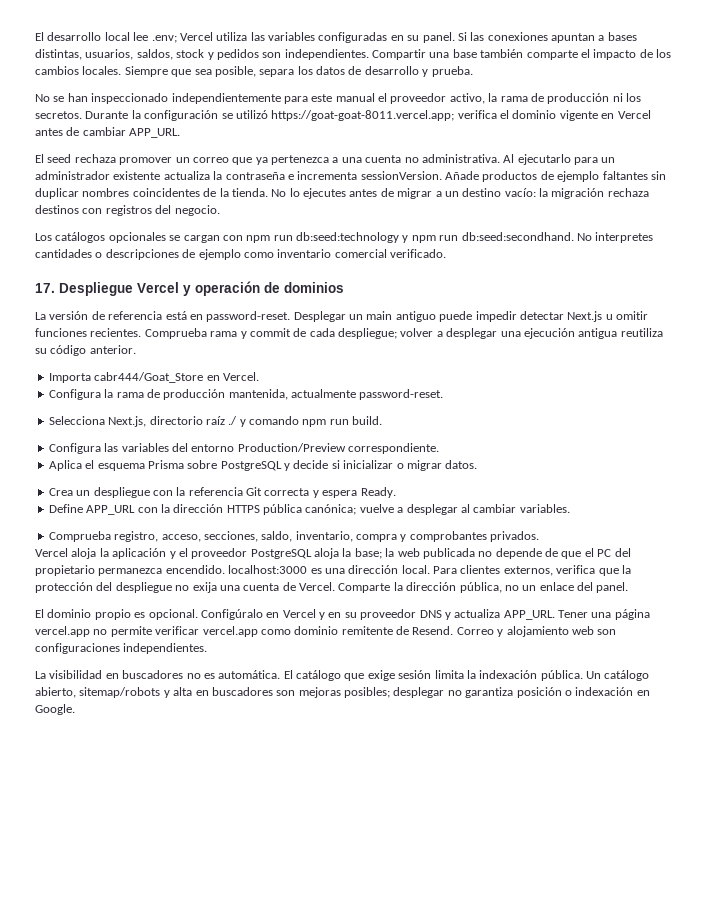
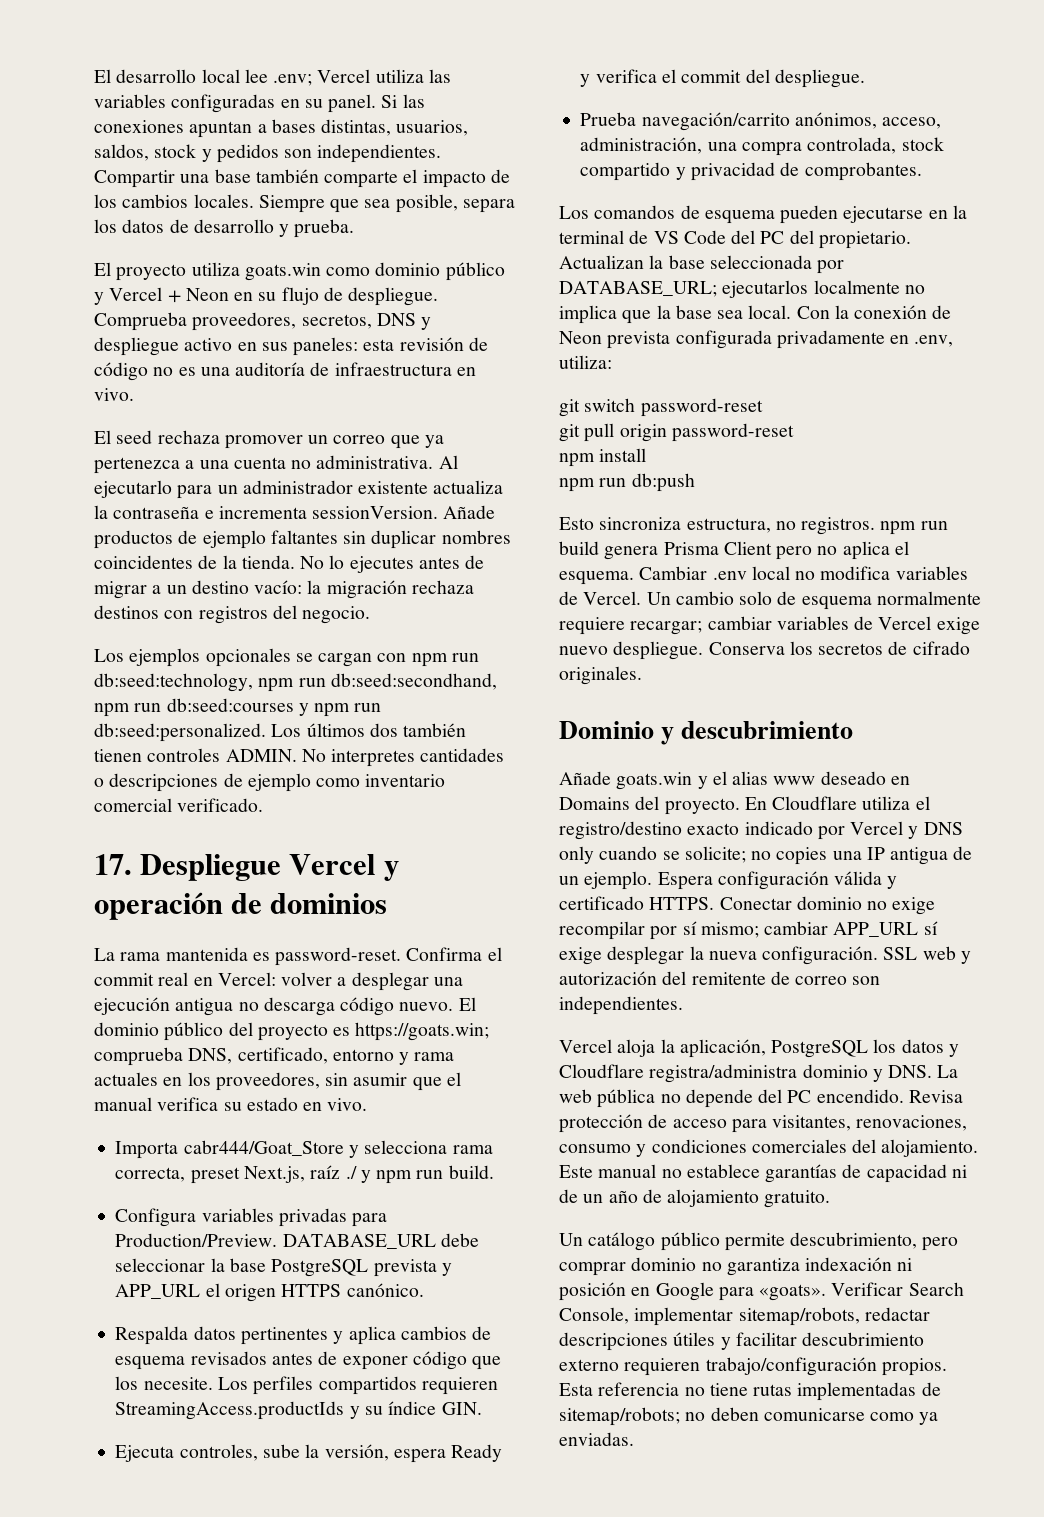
[35,93,641,104] [35,110,651,121] [35,127,181,138] No se han inspeccionado independientemente para este manual el proveedor activo, la rama de producción ni los secretos. Durante la configuración se utilizó https://goat-goat-8011.vercel.app; verifica el dominio vigente en Vercel antes de cambiar APP_URL. -> [94,262,505,281] [94,287,439,306] [94,312,432,331] [94,337,488,356] [94,362,476,381] [94,388,134,401] El proyecto utiliza goats.win como dominio público y Vercel + Neon en su flujo de despliegue. Comprueba proveedores, secretos, DNS y despliegue activo en sus paneles: esta revisión de código no es una auditoría de infraestructura en vivo.
[55,232,106,243] catálogos -> [129,648,201,667] ejemplos
[296,232,574,243] db:seed:technology y npm run db:seed:secondhand. -> [94,673,497,692] [94,698,382,717] [94,723,467,742] [94,748,297,762] db:seed:technology, npm run db:seed:secondhand, npm run db:seed:courses y npm run db:seed:personalized. Los últimos dos también tienen controles ADMIN.
[49,311,648,322] [35,328,397,339] versión de referencia está en password-reset. Desplegar un main antiguo puede impedir detectar Next.js u omitir funciones recientes. Comprueba rama y commit de cada despliegue; -> [120,947,502,966] [94,972,276,986] rama mantenida es password-reset. Confirma el commit real en Vercel:
[620,328,663,337] [35,345,136,356] [48,372,259,383] [48,389,444,400] [48,416,203,427] reutiliza su código anterior. // Importa cabr444/Goat_Store en Vercel. // Configura la rama de producción mantenida, actualmente password-reset. // Selecciona Next.js, directorio -> [238,997,476,1016] [94,1022,490,1041] [94,1047,455,1066] [94,1072,461,1091] [94,1097,368,1111] [115,1140,493,1159] [115,1166,305,1184] no descarga código nuevo. El dominio público del proyecto es https://goats.win; comprueba DNS, certificado, entorno y rama actuales en los proveedores, sin asumir que el manual verifica su estado en vivo. // Importa cabr444/Goat_Store y selecciona rama correcta, preset Next.js,
[249,416,299,425] comando -> (371, 1176) none
[104,443,439,454] [48,460,478,471] [48,487,396,498] [48,504,570,515] [48,531,540,542] [35,548,631,559] [35,565,631,576] [35,582,629,593] [35,609,650,620] [35,626,617,637] [35,643,208,654] [35,670,650,681] [35,687,650,698] [35,704,75,715] las variables del entorno Production/Preview correspondiente. // Aplica el esquema Prisma sobre PostgreSQL y decide si inicializar o migrar datos. // Crea un despliegue con la referencia Git correcta y espera Ready. // Define APP_URL con la dirección HTTPS pública canónica; vuelve a desplegar al cambiar variables. // Comprueba registro, acceso, secciones, saldo, inventario, compra y comprobantes privados. // Vercel aloja la aplicación y el proveedor PostgreSQL aloja la base; la web publicada no depende de que el PC del propietario permanezca encendido. localhost:3000 es una dirección local. Para clientes externos, verifica que la protección del despliegue no exija una cuenta de Vercel. Comparte la dirección pública, no un enlace del panel. // El dominio propio es opcional. Configúralo en Vercel y en su proveedor DNS y actualiza APP_URL. Tener una página vercel.app no permite verificar vercel.app como dominio remitente de Resend. Correo y alojamiento web son configuraciones independientes. // La visibilidad en buscadores no es automática. El catálogo que exige sesión limita la indexación pública. Un catálogo abierto, sitemap/robots y alta en buscadores son mejoras posibles; desplegar no garantiza posición o indexación en Google. -> [201,1208,388,1227] [115,1233,479,1249] [115,1258,452,1277] [115,1283,424,1302] [115,1326,492,1345] [115,1351,502,1370] [115,1376,498,1395] [115,1401,482,1420] [115,1444,503,1463] [580,69,865,88] [580,112,942,131] [580,137,944,156] [580,162,922,181] [559,205,967,224] [559,230,911,249] [559,255,845,274] [559,280,925,298] [559,305,952,324] [559,330,954,349] [559,355,612,369] [559,398,763,417] [559,423,794,442] [559,448,647,467] [559,473,695,492] [559,517,948,535] [559,541,909,560] [559,566,968,585] [559,591,981,610] [559,616,980,635] [559,641,970,660] [559,666,642,685] [559,721,854,745] [559,771,910,790] [559,796,930,815] [559,821,963,840] [559,846,973,865] [559,871,898,890] [559,896,936,915] [559,921,938,940] [559,946,971,965] [559,971,881,985] [559,996,683,1015] [559,1039,959,1058] [559,1064,959,1083] [559,1089,963,1108] [559,1114,968,1133] [559,1139,979,1157] [559,1164,967,1183] [559,1189,831,1208] [559,1232,959,1251] [559,1257,913,1276] [559,1282,964,1301] [559,1307,930,1326] [559,1332,925,1351] [559,1357,947,1376] [559,1382,941,1401] [559,1407,939,1426] [559,1432,634,1446] variables privadas para Production/Preview. DATABASE_URL debe seleccionar la base PostgreSQL prevista y APP_URL el origen HTTPS canónico. // Respalda datos pertinentes y aplica cambios de esquema revisados antes de exponer código que los necesite. Los perfiles compartidos requieren StreamingAccess.productIds y su índice GIN. // Ejecuta controles, sube la versión, espera Ready y verifica el commit del despliegue. // Prueba navegación/carrito anónimos, acceso, administración, una compra controlada, stock compartido y privacidad de comprobantes. // Los comandos de esquema pueden ejecutarse en la terminal de VS Code del PC del propietario. Actualizan la base seleccionada por DATABASE_URL; ejecutarlos localmente no implica que la base sea local. Con la conexión de Neon prevista configurada privadamente en .env, utiliza: // git switch password-reset // git pull origin password-reset // npm install // npm run db:push // Esto sincroniza estructura, no registros. npm run build genera Prisma Client pero no aplica el esquema. Cambiar .env local no modifica variables de Vercel. Un cambio solo de esquema normalmente requiere recargar; cambiar variables de Vercel exige nuevo despliegue. Conserva los secretos de cifrado originales. // Dominio y descubrimiento // Añade goats.win y el alias www deseado en Domains del proyecto. En Cloudflare utiliza el registro/destino exacto indicado por Vercel y DNS only cuando se solicite; no copies una IP antigua de un ejemplo. Espera configuración válida y certificado HTTPS. Conectar dominio no exige recompilar por sí mismo; cambiar APP_URL sí exige desplegar la nueva configuración. SSL web y autorización del remitente de correo son independientes. // Vercel aloja la aplicación, PostgreSQL los datos y Cloudflare registra/administra dominio y DNS. La web pública no depende del PC encendido. Revisa protección de acceso para visitantes, renovaciones, consumo y condiciones comerciales del alojamiento. Este manual no establece garantías de capacidad ni de un año de alojamiento gratuito. // Un catálogo público permite descubrimiento, pero comprar dominio no garantiza indexación ni posición en Google para «goats». Verificar Search Console, implementar sitemap/robots, redactar descripciones útiles y facilitar descubrimiento externo requieren trabajo/configuración propios. Esta referencia no tiene rutas implementadas de sitemap/robots; no deben comunicarse como ya enviadas.

